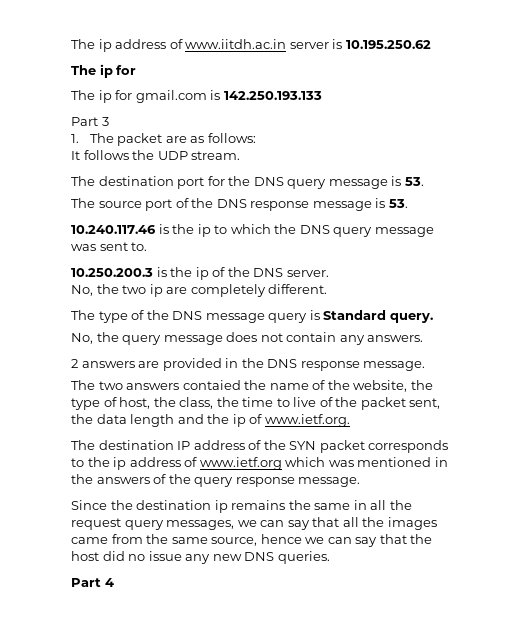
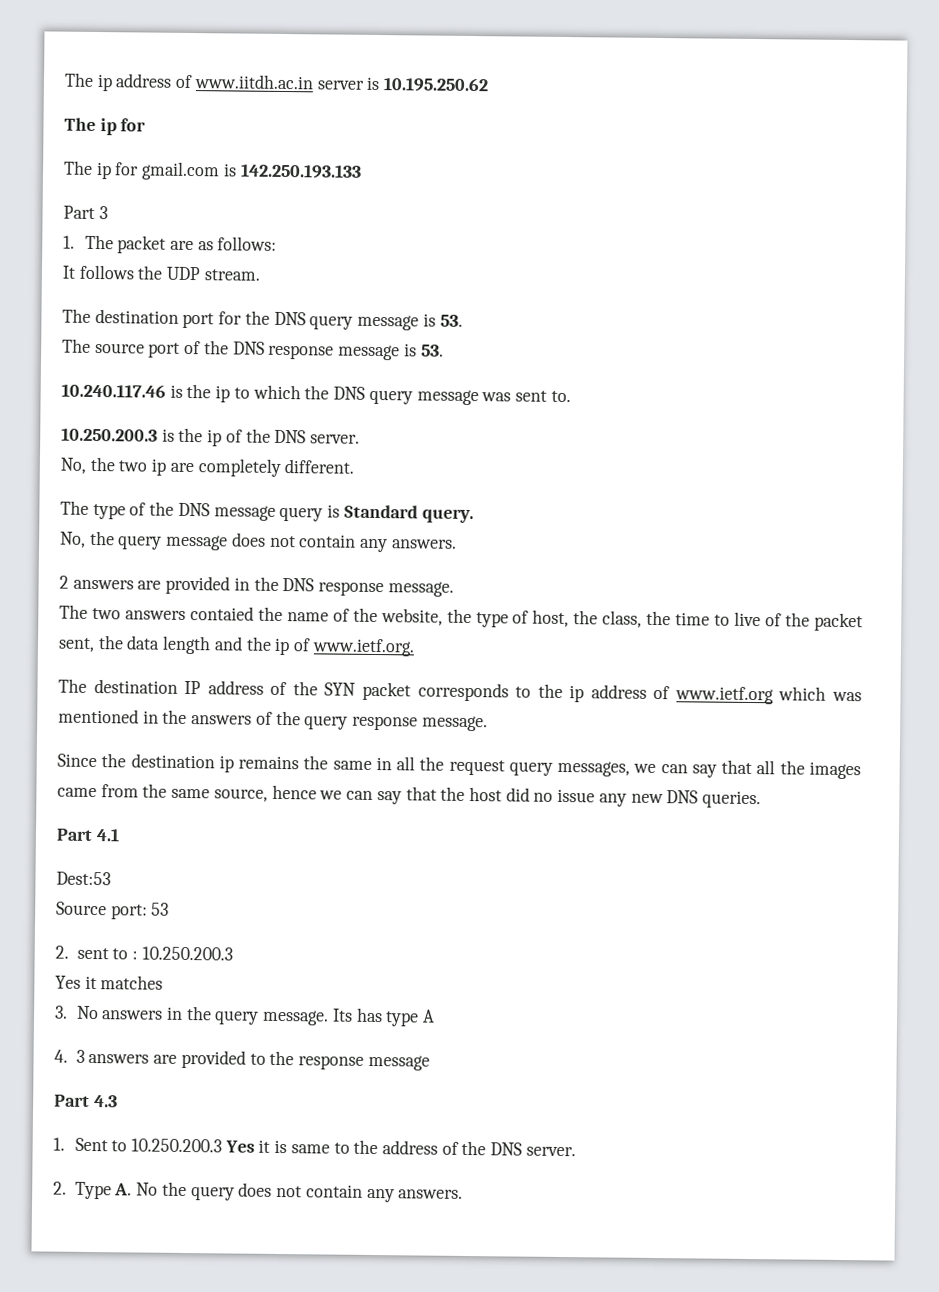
[104,578,114,587] 4 -> [95,828,120,842] [56,871,111,886] [56,901,170,920] [55,945,233,961] [55,975,164,990] [55,1005,436,1027] [54,1049,430,1071] [54,1094,118,1108] [53,1137,576,1157] [53,1181,464,1203] 4.1 // Dest:53 // Source port: 53 // 2. sent to : 10.250.200.3 // Yes it matches // 3. No answers in the query message. Its has type A // 4. 3 answers are provided to the response message // Part 4.3 // 1. Sent to 10.250.200.3 Yes it is same to the address of the DNS server. // 2. Type A. No the query does not contain any answers.

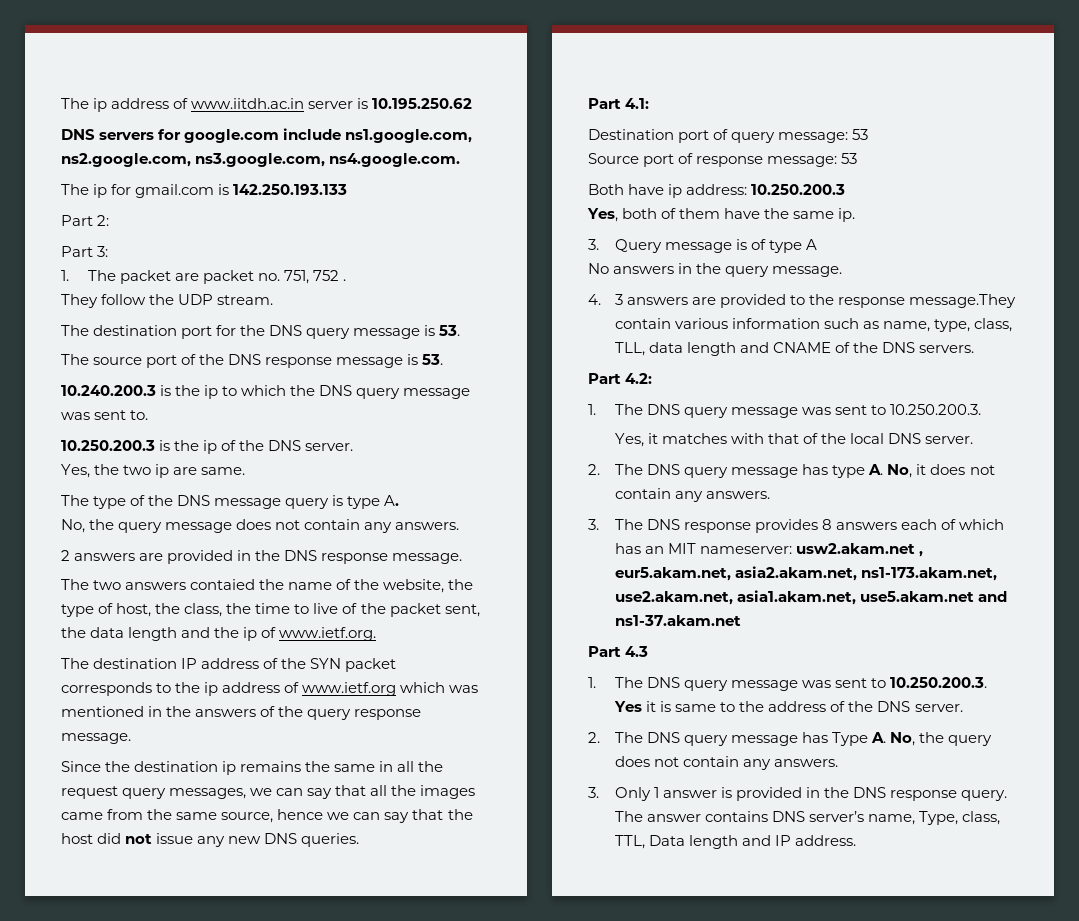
[64,117,147,136] The ip for -> [61,128,473,143] [61,153,461,167] DNS servers for google.com include ns1.google.com, ns2.google.com, ns3.google.com, ns4.google.com.
[98,206,108,220] 3 -> [97,215,110,226] [61,246,109,257] 2: // Part 3:
[197,236,278,251] [62,264,135,280] as follows: // It follows -> [203,270,347,284] [61,294,147,308] packet no. 751, 752 . // They follow
[61,383,166,398] 10.240.117.46 -> [61,385,156,396] 10.240.200.3
[60,457,86,474] No, -> [61,464,90,478] Yes,
[197,458,355,477] completely different. -> [201,467,246,475] same.
[343,504,474,524] Standard query. -> [347,495,400,509] type A.
[533,792,554,802] no -> [125,834,153,844] not
[95,828,120,842] [56,871,111,886] [56,901,170,920] [55,945,233,961] [55,975,164,990] [55,1005,68,1019] 4.1 // Dest:53 // Source port: 53 // 2. sent to : 10.250.200.3 // Yes it matches // 3. -> [625,98,650,109] [588,129,869,143] [588,153,858,167] [588,184,846,198] [587,208,856,222] [588,239,818,253] 4.1: // Destination port of query message: 53 // Source port of response message: 53 // Both have ip address: 10.250.200.3 // Yes, both of them have the same ip. // 3. Query message is of type A //
[331,1007,436,1027] Its has type A -> (843, 271) none
[367,1054,430,1071] [54,1094,118,1108] [53,1137,222,1153] message // Part 4.3 // 1. Sent to 10.250.200.3 -> [909,294,1017,308] [614,318,1013,332] [614,342,975,356] [588,373,653,384] [588,404,982,418] [614,433,974,447] [588,464,995,478] [614,488,771,502] [588,519,1005,533] [614,543,924,557] [614,566,998,581] [614,590,1008,605] [614,615,741,626] [588,646,649,657] [588,677,988,691] message.They contain various information such as name, type, class, TLL, data length and CNAME of the DNS servers. // Part 4.2: // 1. The DNS query message was sent to 10.250.200.3. // Yes, it matches with that of the local DNS server. // 2. The DNS query message has type A. No, it does not contain any answers. // 3. The DNS response provides 8 answers each of which has an MIT nameserver: usw2.akam.net , eur5.akam.net, asia2.akam.net, ns1-173.akam.net, use2.akam.net, asia1.akam.net, use5.akam.net and ns1-37.akam.net // Part 4.3 // 1. The DNS query message was sent to 10.250.200.3.
(67, 1188) none -> [614,732,829,746] The DNS query message has
[136,1182,159,1196] No -> [890,732,916,746] No,
(464, 1194) none -> [588,787,1008,801] [614,811,1001,825] [614,835,857,849] // 3. Only 1 answer is provided in the DNS response query. The answer contains DNS server’s name, Type, class, TTL, Data length and IP address.

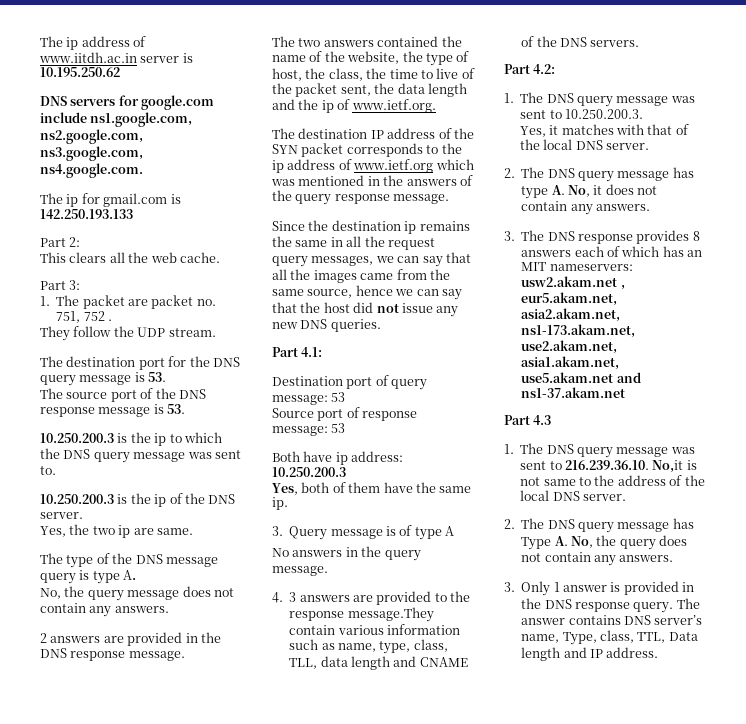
(110, 220) none -> [40,252,220,263] // This clears all the web cache.
[61,385,156,396] 10.240.200.3 -> [40,433,114,443] 10.250.200.3
[190,579,256,590] contaied -> [377,36,439,47] contained
[700,546,793,554] nameserver: -> [549,264,633,271] nameservers:
[890,677,988,688] [613,701,672,712] 10.250.200.3. Yes it is -> [565,460,697,473] [520,477,541,486] 216.239.36.10. No,it is not
(874, 706) none -> [520,490,550,501] local

